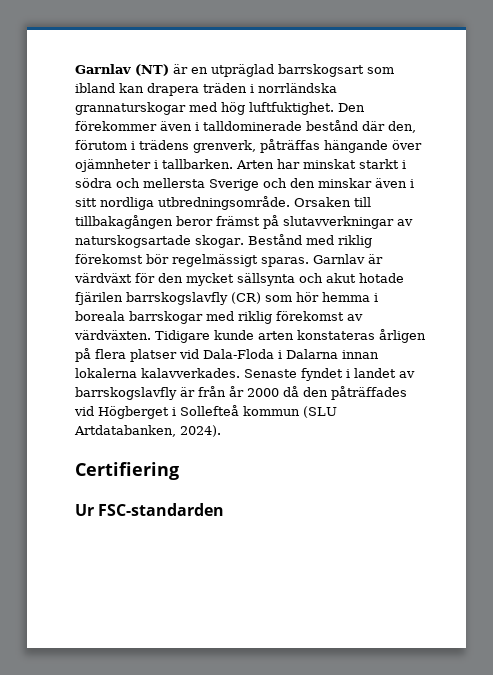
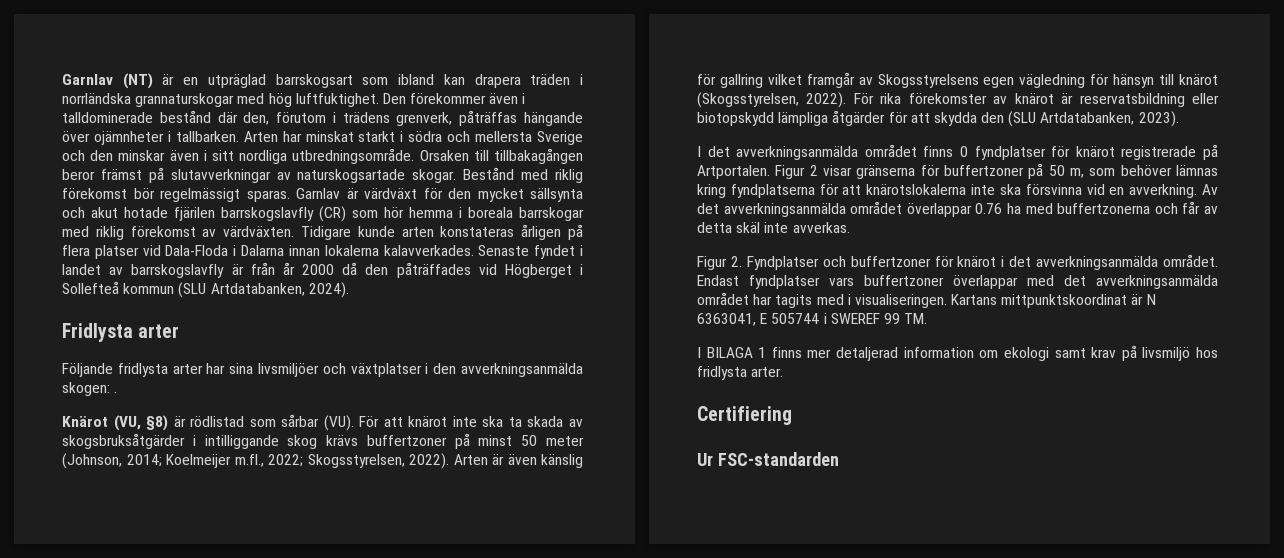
(221, 431) none -> [62,323,180,342] [62,363,583,377] [62,382,118,396] [62,414,583,431] [62,433,584,449] [62,453,583,469] [697,72,1218,88] [697,92,1219,108] [697,110,1179,127] [697,144,1218,160] [697,163,1218,179] [697,184,1218,198] [697,201,1218,217] [697,222,850,233] [697,254,1218,270] [697,275,1218,289] [697,292,1156,308] [697,313,928,326] [697,345,1218,361] [697,366,784,380] // Fridlysta arter // Följande fridlysta arter har sina livsmiljöer och växtplatser i den avverkningsanmälda skogen: . // Knärot (VU, §8) är rödlistad som sårbar (VU). För att knärot inte ska ta skada av skogsbruksåtgärder i intilliggande skog krävs buffertzoner på minst 50 meter (Johnson, 2014; Koelmeijer m.fl., 2022; Skogsstyrelsen, 2022). Arten är även känslig för gallring vilket framgår av Skogsstyrelsens egen vägledning för hänsyn till knärot (Skogsstyrelsen, 2022). För rika förekomster av knärot är reservatsbildning eller biotopskydd lämpliga åtgärder för att skydda den (SLU Artdatabanken, 2023). // I det avverkningsanmälda området finns 0 fyndplatser för knärot registrerade på Artportalen. Figur 2 visar gränserna för buffertzoner på 50 m, som behöver lämnas kring fyndplatserna för att knärotslokalerna inte ska försvinna vid en avverkning. Av det avverkningsanmälda området överlappar 0.76 ha med buffertzonerna och får av detta skäl inte avverkas. // Figur 2. Fyndplatser och buffertzoner för knärot i det avverkningsanmälda området. Endast fyndplatser vars buffertzoner överlappar med det avverkningsanmälda området har tagits med i visualiseringen. Kartans mittpunktskoordinat är N 6363041, E 505744 i SWEREF 99 TM. // I BILAGA 1 finns mer detaljerad information om ekologi samt krav på livsmiljö hos fridlysta arter.

